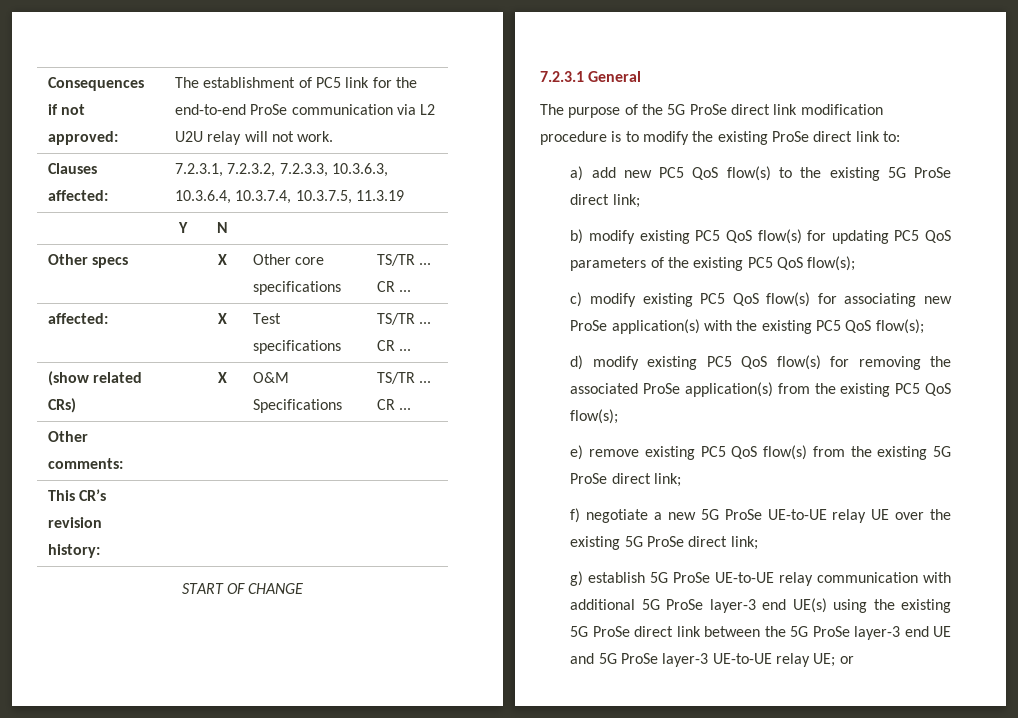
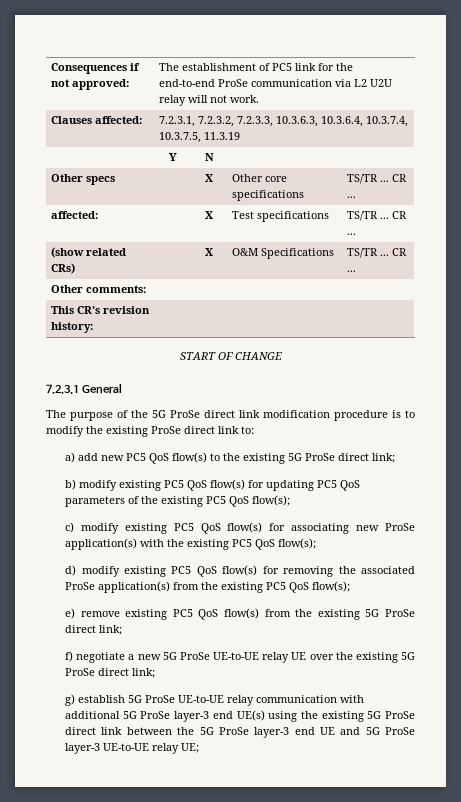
[839,656,854,664] or -> (200, 748) none

